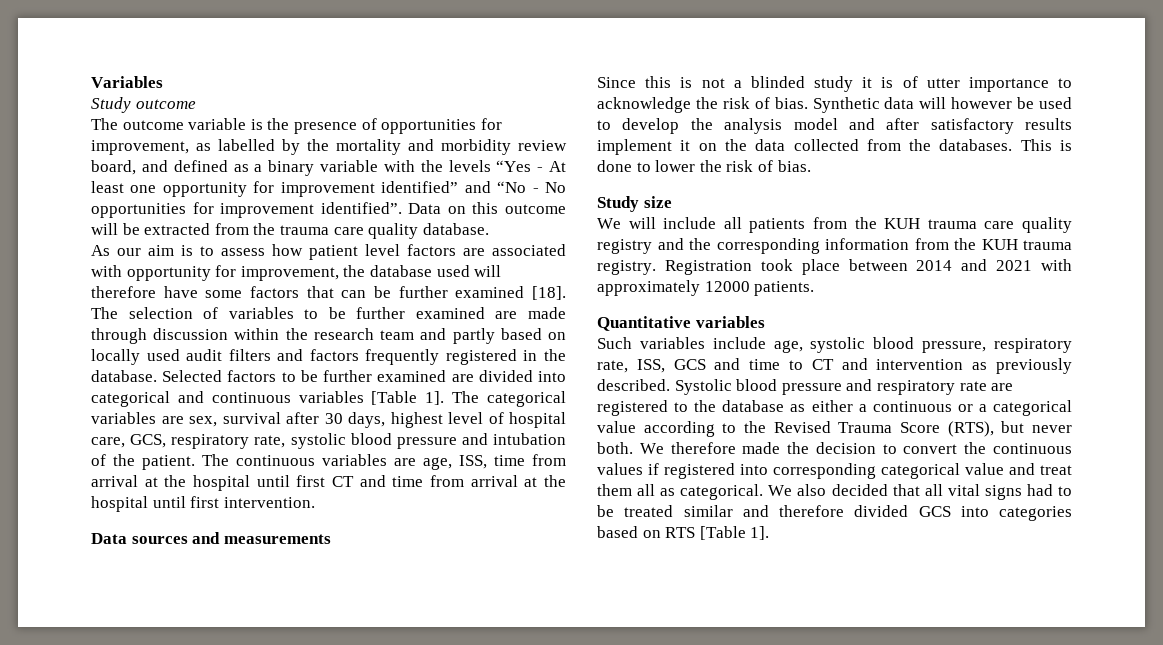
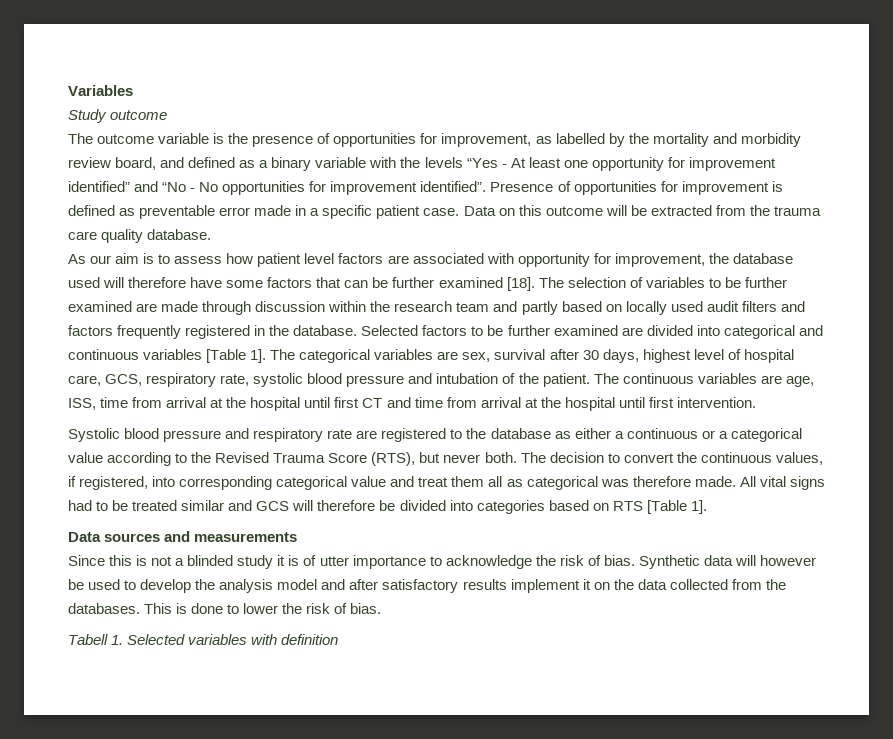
(402, 208) none -> [490,181,783,195] [68,205,460,219] Presence of opportunities for improvement is defined as preventable error made in a specific patient case.
(315, 502) none -> [68,428,802,442] [68,452,823,466] [68,476,825,490] [68,500,707,514] // Systolic blood pressure and respiratory rate are registered to the database as either a continuous or a categorical value according to the Revised Trauma Score (RTS), but never both. The decision to convert the continuous values, if registered, into corresponding categorical value and treat them all as categorical was therefore made. All vital signs had to be treated similar and GCS will therefore be divided into categories based on RTS [Table 1].
[597,196,672,212] [597,217,1072,233] [597,238,1072,254] [597,259,1072,275] [597,280,815,296] [597,316,765,331] [597,337,1072,353] [597,358,1072,374] [597,379,1014,395] [597,400,1072,416] [597,421,1072,437] [597,442,1072,454] [597,463,1072,479] [597,484,1072,500] [597,505,1072,521] [597,526,770,540] Study size // We will include all patients from the KUH trauma care quality registry and the corresponding information from the KUH trauma registry. Registration took place between 2014 and 2021 with approximately 12000 patients. // Quantitative variables // Such variables include age, systolic blood pressure, respiratory rate, ISS, GCS and time to CT and intervention as previously described. Systolic blood pressure and respiratory rate are registered to the database as either a continuous or a categorical value according to the Revised Trauma Score (RTS), but never both. We therefore made the decision to convert the continuous values if registered into corresponding categorical value and treat them all as categorical. We also decided that all vital signs had to be treated similar and therefore divided GCS into categories based on RTS [Table 1]. -> [68,634,339,645] Tabell 1. Selected variables with definition

